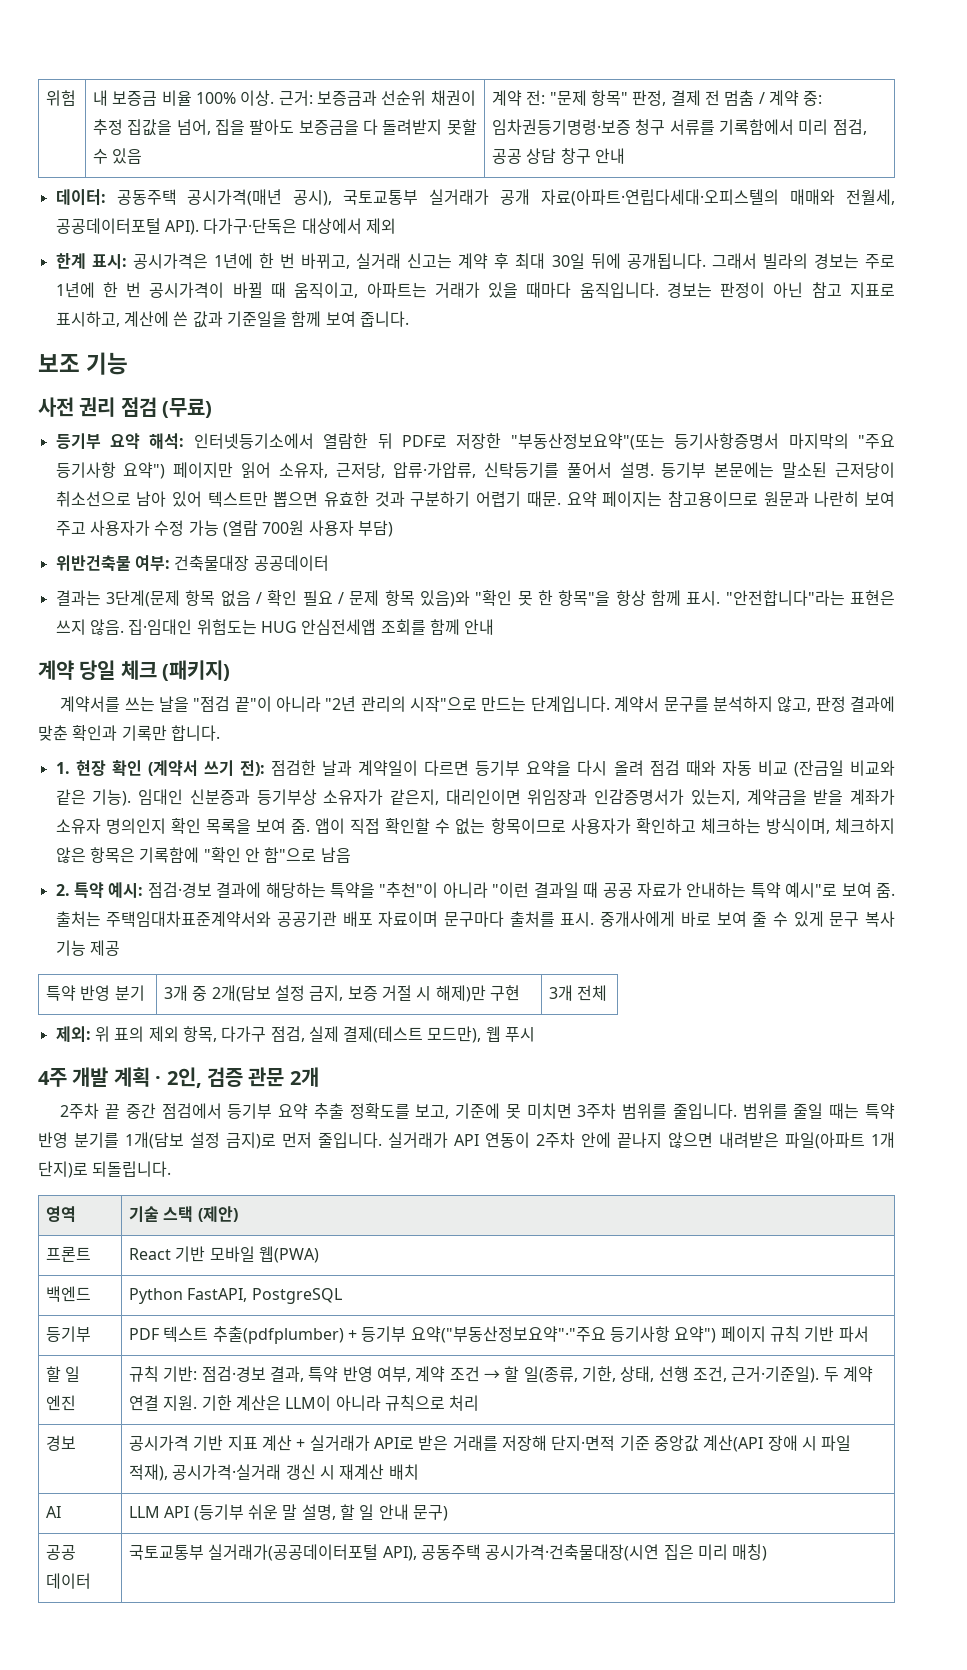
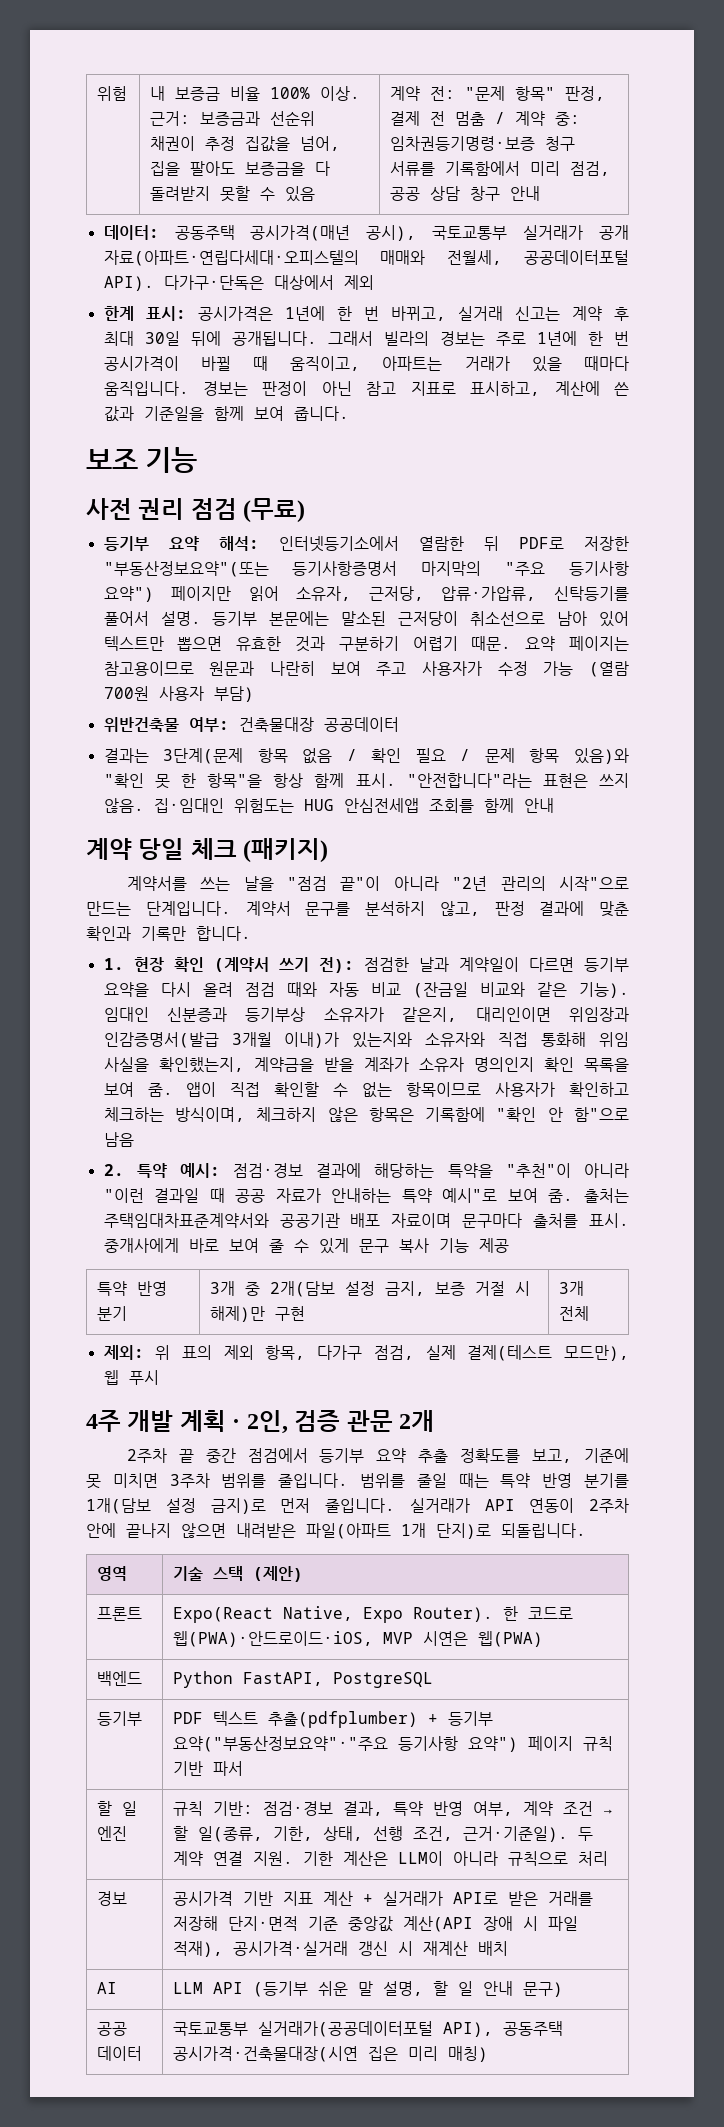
[594,789,740,805] 인감증명서가 있는지, -> [103,1032,629,1048] [103,1057,244,1073] 인감증명서(발급 3개월 이내)가 있는지와 소유자와 직접 통화해 위임 사실을 확인했는지,
[129,1246,255,1262] React 기반 모바일 -> [173,1606,574,1623] [173,1631,469,1647] Expo(React Native, Expo Router). 한 코드로 웹(PWA)·안드로이드·iOS, MVP 시연은

